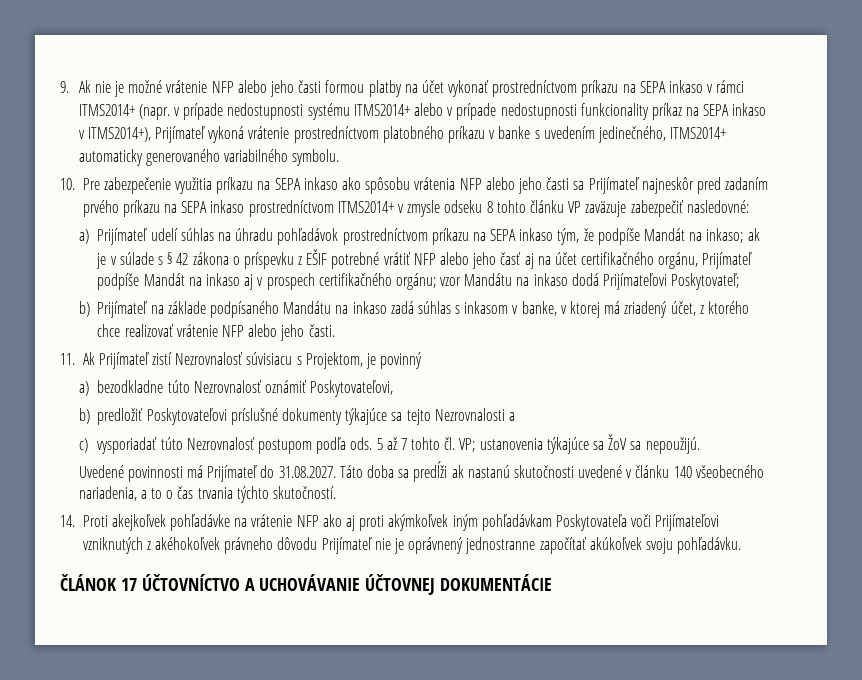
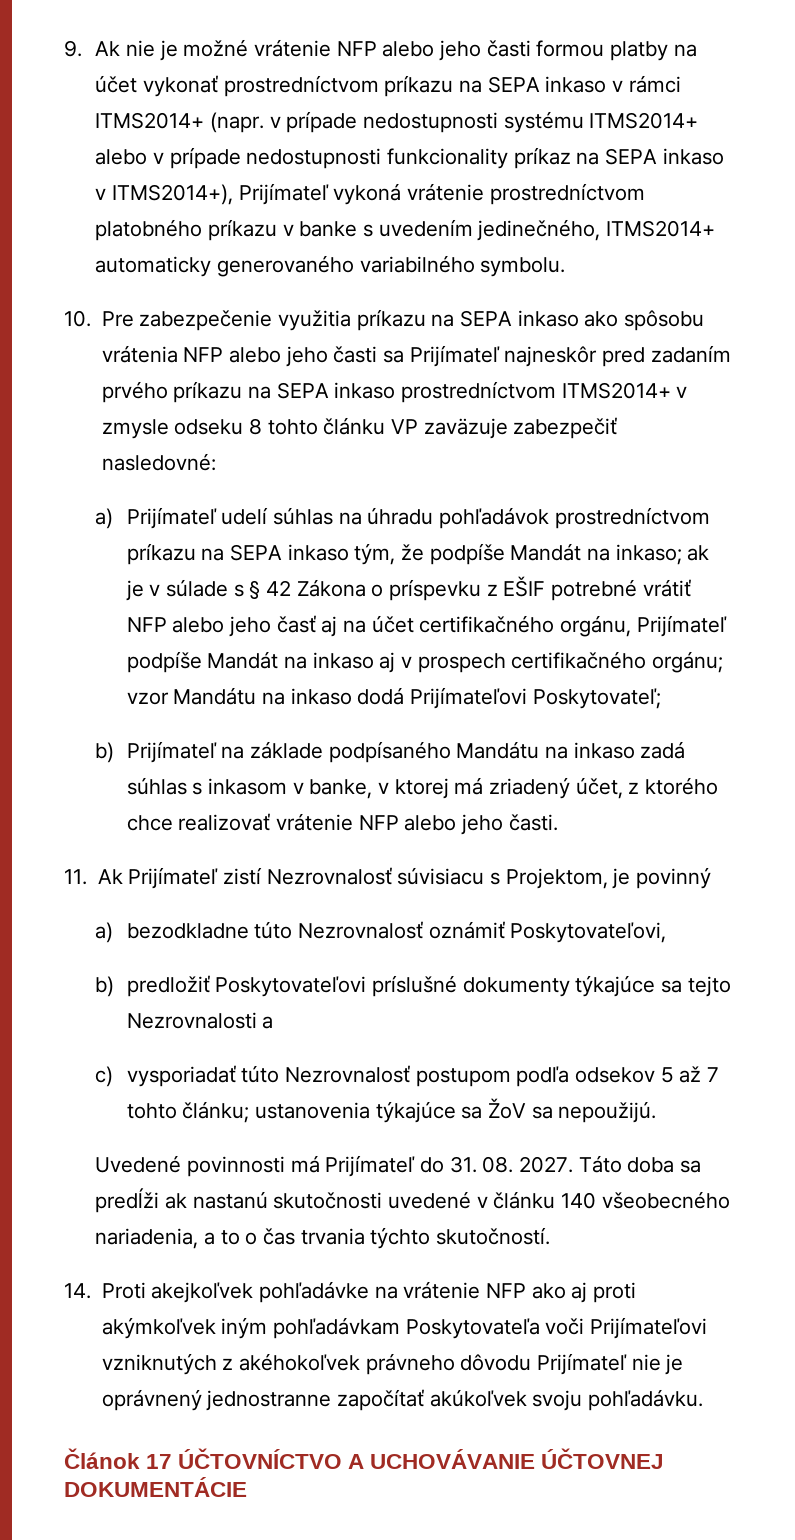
[192,252,229,265] zákona -> [296,579,366,597] Zákona
[350,437,373,450] ods. -> [574,1067,655,1083] odsekov
[444,437,476,452] čl. VP; -> [182,1101,250,1123] článku;
[278,466,336,478] 31.08.2027. -> [449,1156,574,1173] 31. 08. 2027.
[60,574,117,591] ČLÁNOK -> [64,1448,140,1469] Článok

